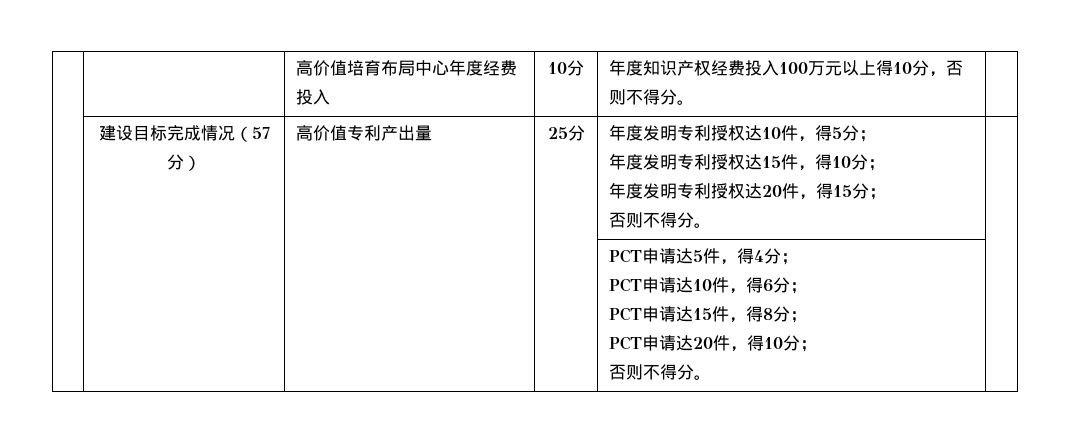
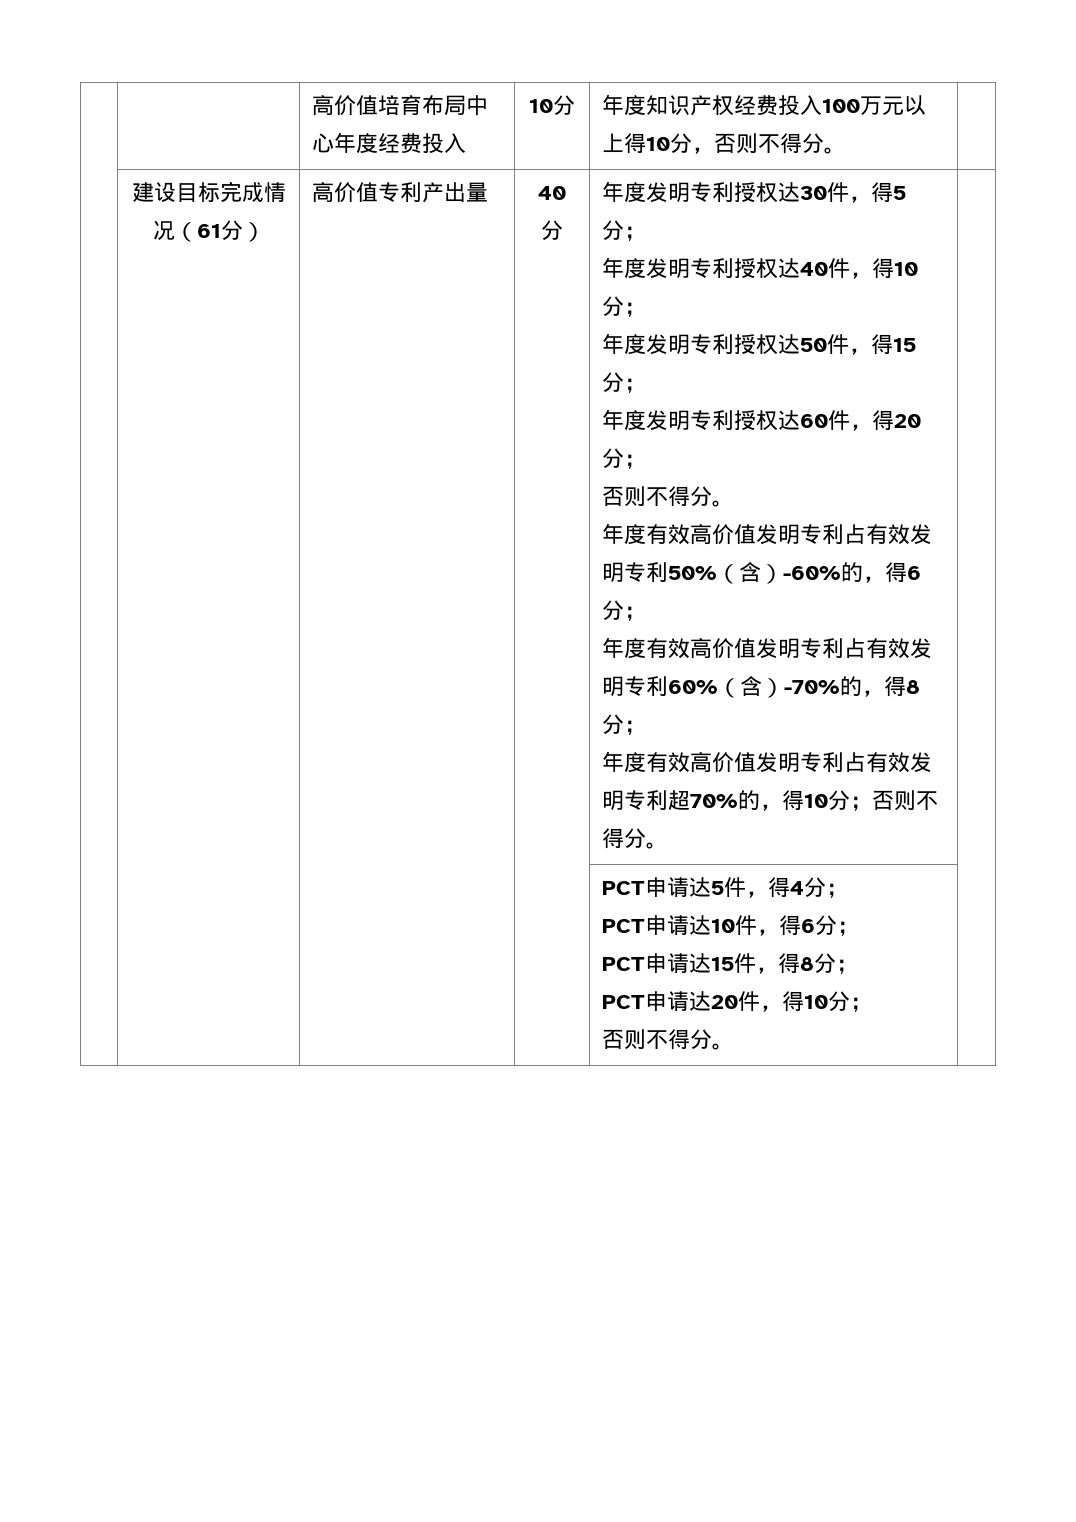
[251,127,270,139] 57 -> [196,224,221,238] 61
[547,127,568,139] 25 -> [538,186,566,200] 40
[761,127,781,139] 10 -> [800,186,828,200] 30
[761,156,781,168] 15 -> [800,262,829,276] 40
[761,185,782,197] 20 -> [800,338,828,352] 50
(886, 194) none -> [602,409,922,431] [602,448,647,469] [602,486,735,507] [602,523,933,545] [602,562,922,584] [602,600,647,621] [602,637,933,659] [602,676,921,698] [602,714,647,735] [602,751,933,773] [602,790,873,811] 年度发明专利授权达60件，得20分； // 否则不得分。 // 年度有效高价值发明专利占有效发明专利50%（含）-60%的，得6分； // 年度有效高价值发明专利占有效发明专利60%（含）-70%的，得8分； // 年度有效高价值发明专利占有效发明专利超70%的，得10分；

